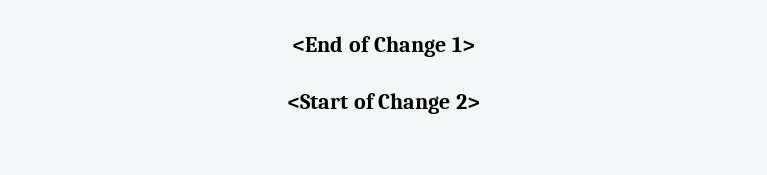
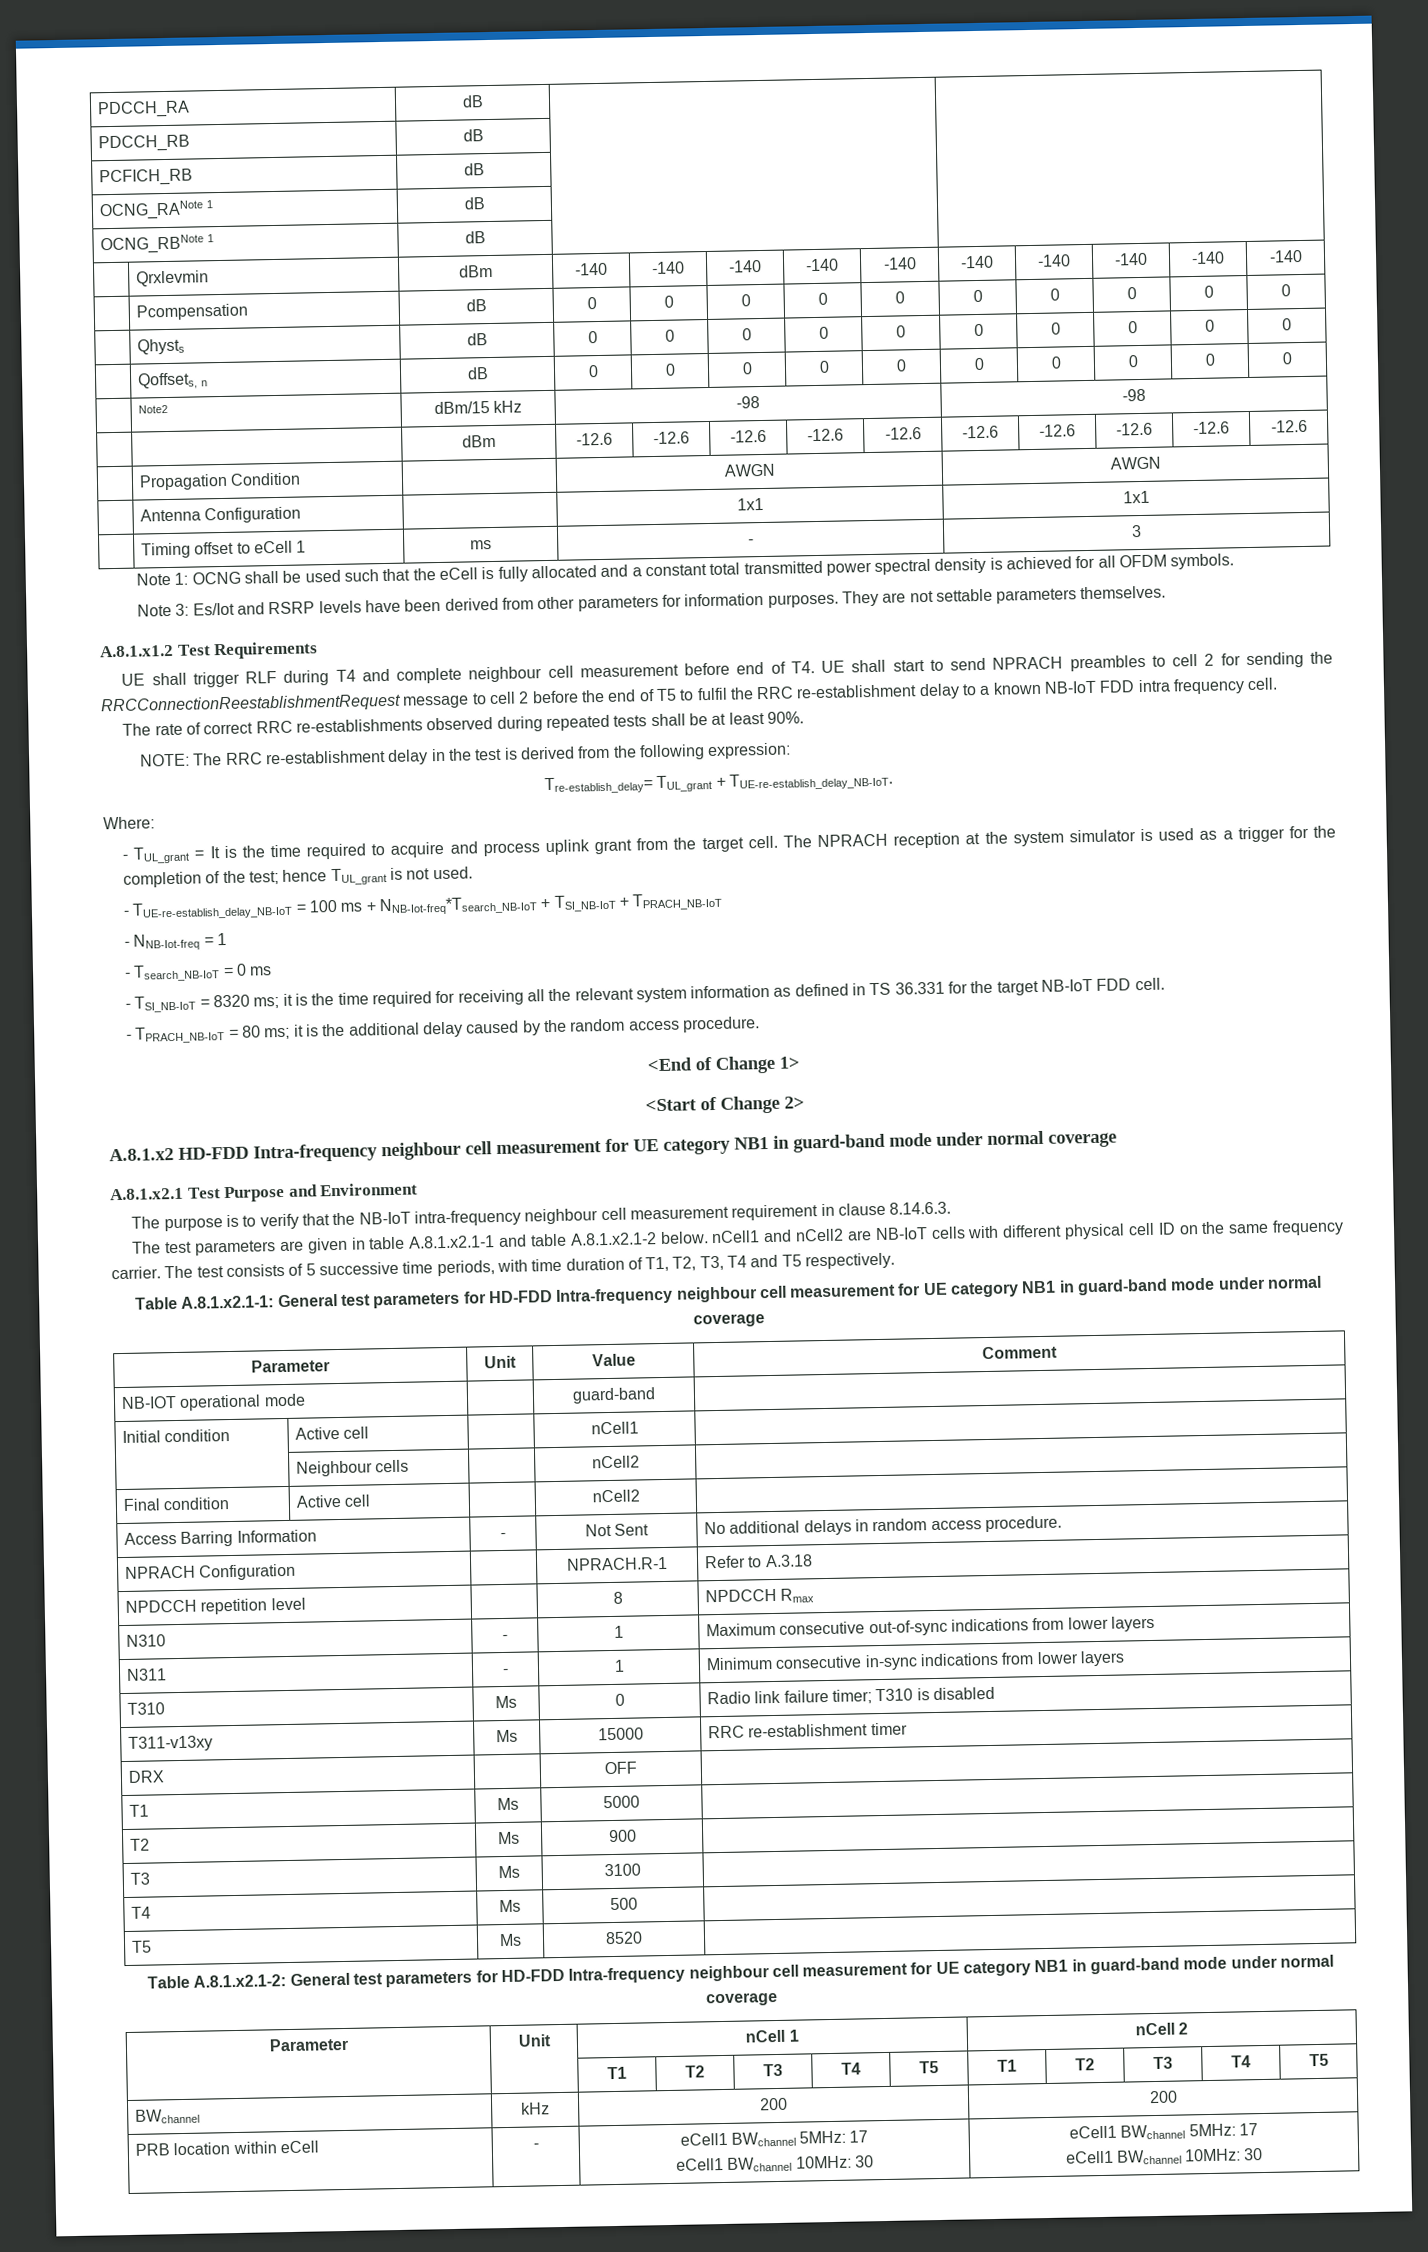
(292, 44) none -> [97,100,191,119] [461,95,484,108] [98,134,191,153] [462,129,484,142] [99,168,194,187] [463,163,485,176] [99,200,214,221] [463,197,485,210] [100,234,215,255] [464,231,486,244] [136,270,210,287] [459,264,493,278] [575,262,608,276] [652,261,685,274] [728,259,762,273] [805,258,839,272] [882,257,917,270] [960,255,994,269] [1037,254,1071,267] [1114,252,1148,266] [1191,251,1225,265] [1268,249,1303,263] [136,303,249,321] [465,299,487,312] [586,297,597,310] [663,295,674,308] [740,294,751,307] [817,292,828,305] [895,291,905,304] [972,289,983,303] [1049,288,1060,301] [1126,287,1137,300] [1203,285,1214,298] [1281,284,1291,297] [137,338,186,355] [466,333,488,346] [587,331,598,344] [664,329,675,342] [741,328,752,341] [818,326,829,339] [896,325,906,338] [973,323,984,337] [1050,322,1061,335] [1127,321,1138,334] [1204,319,1215,332] [1282,318,1292,331] [137,372,209,390] [466,367,489,380] [587,365,599,378] [664,363,676,376] [741,362,753,375] [818,360,830,373] [896,359,907,372] [973,357,985,371] [1050,356,1062,369] [1127,355,1139,368] [1204,353,1216,366] [1282,352,1293,365] [138,404,169,414] [433,400,523,415] [736,396,760,409] [1122,388,1146,402] [462,434,496,448] [576,432,613,446] [653,431,690,445] [730,429,767,443] [807,428,844,442] [884,427,922,440] [962,425,999,439] [1039,424,1076,437] [1116,422,1153,436] [1193,421,1230,435] [1270,419,1308,433] [139,472,302,491] [723,463,775,477] [1109,456,1161,470] [140,506,302,524] [736,497,764,511] [1122,490,1150,504] [141,540,307,559] [470,540,492,550] [748,539,754,545] [1131,524,1142,538] [136,553,1235,586] [137,585,1167,617] [100,641,319,660] [121,651,1333,688] [101,677,1279,715] [122,711,804,736] [140,742,792,767] [544,771,893,795] [103,816,155,830] [122,825,1337,864] [123,866,473,888] [123,892,723,920] [124,932,227,951] [125,963,273,982] [125,977,1165,1013] [126,1016,760,1044] PDCCH_RA | dB | | // PDCCH_RB | dB | | // PCFICH_RB | dB | | // OCNG_RANote 1 | dB | | // OCNG_RBNote 1 | dB | | // | Qrxlevmin | dBm | -140 | -140 | -140 | -140 | -140 | -140 | -140 | -140 | -140 | -140 // | Pcompensation | dB | 0 | 0 | 0 | 0 | 0 | 0 | 0 | 0 | 0 | 0 // | Qhysts | dB | 0 | 0 | 0 | 0 | 0 | 0 | 0 | 0 | 0 | 0 // | Qoffsets, n | dB | 0 | 0 | 0 | 0 | 0 | 0 | 0 | 0 | 0 | 0 // | Note2 | dBm/15 kHz | -98 | -98 // | | dBm | -12.6 | -12.6 | -12.6 | -12.6 | -12.6 | -12.6 | -12.6 | -12.6 | -12.6 | -12.6 // | Propagation Condition | | AWGN | AWGN // | Antenna Configuration | | 1x1 | 1x1 // | Timing offset to eCell 1 | ms | - | 3 // Note 1: OCNG shall be used such that the eCell is fully allocated and a constant total transmitted power spectral density is achieved for all OFDM symbols. // Note 3: Es/Iot and RSRP levels have been derived from other parameters for information purposes. They are not settable parameters themselves. // A.8.1.x1.2 Test Requirements // UE shall trigger RLF during T4 and complete neighbour cell measurement before end of T4. UE shall start to send NPRACH preambles to cell 2 for sending the RRCConnectionReestablishmentRequest message to cell 2 before the end of T5 to fulfil the RRC re-establishment delay to a known NB-IoT FDD intra frequency cell. // The rate of correct RRC re-establishments observed during repeated tests shall be at least 90%. // NOTE: The RRC re-establishment delay in the test is derived from the following expression: // Tre-establish_delay= TUL_grant + TUE-re-establish_delay_NB-IoT. // Where: // - TUL_grant = It is the time required to acquire and process uplink grant from the target cell. The NPRACH reception at the system simulator is used as a trigger for the completion of the test; hence TUL_grant is not used. // - TUE-re-establish_delay_NB-IoT = 100 ms + NNB-Iot-freq*Tsearch_NB-IoT + TSI_NB-IoT + TPRACH_NB-IoT // - NNB-Iot-freq = 1 // - Tsearch_NB-IoT = 0 ms // - TSI_NB-IoT = 8320 ms; it is the time required for receiving all the relevant system information as defined in TS 36.331 for the target NB-IoT FDD cell. // - TPRACH_NB-IoT = 80 ms; it is the additional delay caused by the random access procedure. //
(481, 101) none -> [109,1130,1117,1163] [110,1182,419,1203] [131,1201,952,1232] [132,1219,1344,1256] [111,1252,896,1280] [134,1275,1323,1310] [692,1313,765,1328] [251,1359,330,1373] [484,1355,517,1369] [591,1353,636,1367] [982,1345,1058,1360] [121,1393,306,1411] [572,1387,656,1404] [122,1428,231,1443] [295,1426,370,1440] [590,1421,639,1435] [296,1459,410,1477] [591,1455,640,1469] [123,1497,231,1511] [296,1494,371,1508] [591,1489,640,1503] [124,1529,317,1547] [500,1532,506,1539] [584,1523,650,1537] [704,1515,1063,1536] [125,1563,297,1581] [566,1556,668,1571] [704,1554,813,1569] [125,1597,306,1615] [612,1591,623,1604] [705,1588,815,1603] [126,1634,167,1647] [502,1634,508,1641] [613,1625,624,1638] [706,1615,1156,1637] [126,1668,168,1681] [503,1668,509,1674] [613,1659,625,1672] [706,1650,1126,1671] [127,1702,166,1715] [495,1695,517,1709] [614,1693,625,1706] [707,1686,996,1705] [128,1735,214,1752] [496,1729,518,1743] [597,1727,644,1741] [708,1722,908,1739] [128,1770,166,1783] [604,1761,637,1775] [129,1804,150,1817] [497,1797,519,1811] [603,1795,640,1809] [130,1838,151,1851] [498,1831,520,1845] [608,1829,637,1843] [130,1872,151,1885] [498,1865,520,1879] [604,1863,641,1877] [131,1906,152,1919] [499,1899,521,1913] [609,1897,638,1911] [131,1940,153,1953] [499,1933,522,1947] [605,1931,643,1945] [146,1954,1335,1989] [705,1991,778,2007] [268,2037,349,2052] [517,2034,551,2047] [745,2029,799,2043] [1134,2022,1189,2036] [607,2066,627,2080] [685,2065,705,2078] [763,2063,783,2077] [841,2062,861,2075] [919,2061,939,2074] [997,2059,1017,2072] [1075,2058,1095,2071] [1153,2056,1173,2070] [1231,2055,1251,2068] [1308,2053,1329,2067] [135,2108,201,2124] [521,2102,550,2115] [759,2097,788,2111] [1148,2090,1178,2104] [135,2140,320,2156] [532,2143,539,2149] [679,2130,869,2147] [676,2155,874,2172] [1069,2123,1258,2140] [1065,2148,1264,2165] // A.8.1.x2 HD-FDD Intra-frequency neighbour cell measurement for UE category NB1 in guard-band mode under normal coverage // A.8.1.x2.1 Test Purpose and Environment // The purpose is to verify that the NB-IoT intra-frequency neighbour cell measurement requirement in clause 8.14.6.3. // The test parameters are given in table A.8.1.x2.1-1 and table A.8.1.x2.1-2 below. nCell1 and nCell2 are NB-IoT cells with different physical cell ID on the same frequency carrier. The test consists of 5 successive time periods, with time duration of T1, T2, T3, T4 and T5 respectively. // Table A.8.1.x2.1-1: General test parameters for HD-FDD Intra-frequency neighbour cell measurement for UE category NB1 in guard-band mode under normal coverage // Parameter | Unit | Value | Comment // NB-IOT operational mode | | guard-band | // Initial condition | Active cell | | nCell1 | // | Neighbour cells | | nCell2 | // Final condition | Active cell | | nCell2 | // Access Barring Information | - | Not Sent | No additional delays in random access procedure. // NPRACH Configuration | | NPRACH.R-1 | Refer to A.3.18 // NPDCCH repetition level | | 8 | NPDCCH Rmax // N310 | - | 1 | Maximum consecutive out-of-sync indications from lower layers // N311 | - | 1 | Minimum consecutive in-sync indications from lower layers // T310 | Ms | 0 | Radio link failure timer; T310 is disabled // T311-v13xy | Ms | 15000 | RRC re-establishment timer // DRX | | OFF | // T1 | Ms | 5000 | // T2 | Ms | 900 | // T3 | Ms | 3100 | // T4 | Ms | 500 | // T5 | Ms | 8520 | // Table A.8.1.x2.1-2: General test parameters for HD-FDD Intra-frequency neighbour cell measurement for UE category NB1 in guard-band mode under normal coverage // Parameter | Unit | nCell 1 | nCell 2 // | | T1 | T2 | T3 | T4 | T5 | T1 | T2 | T3 | T4 | T5 // BWchannel | kHz | 200 | 200 // PRB location within eCell | - | eCell1 BWchannel 5MHz: 17 // eCell1 BWchannel 10MHz: 30 | eCell1 BWchannel 5MHz: 17 // eCell1 BWchannel 10MHz: 30

